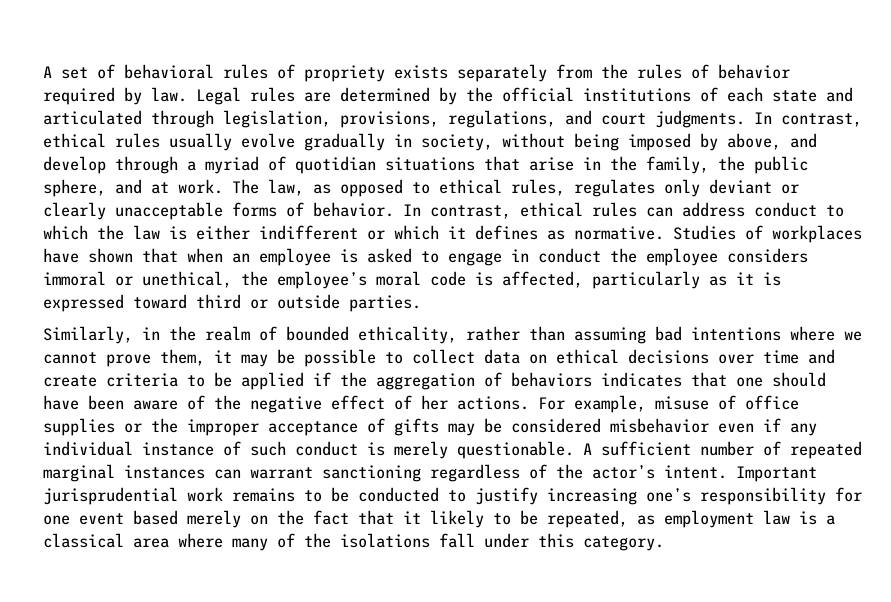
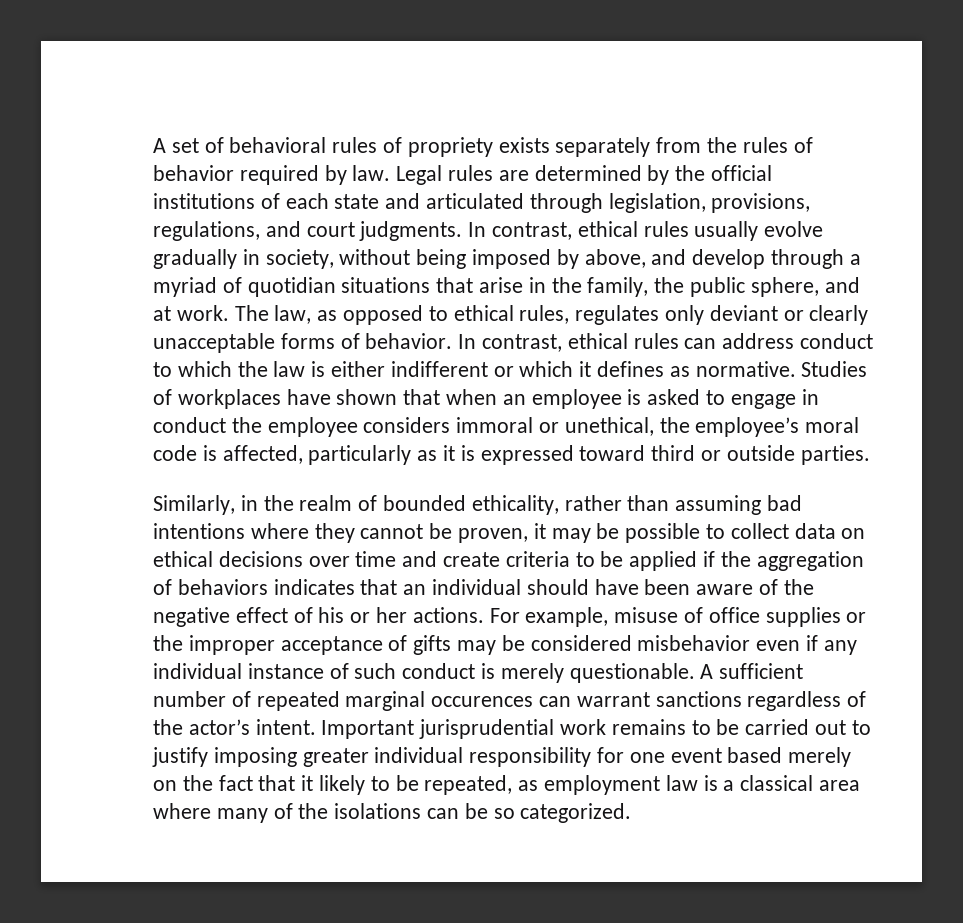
[844,331,862,341] [43,349,205,367] we cannot prove them, -> [314,523,529,543] they cannot be proven,
[736,377,763,387] one -> [403,579,522,595] an individual
(412, 402) none -> [318,607,371,623] his or
[124,465,205,479] instances -> [431,696,534,707] occurences
[322,465,421,482] sanctioning -> [655,691,742,707] sanctions
[358,487,691,505] conducted to justify increasing one’s -> [745,719,871,735] [152,747,464,767] carried out to justify imposing greater individual
[439,533,664,551] fall under this category. -> [427,803,632,823] can be so categorized.

